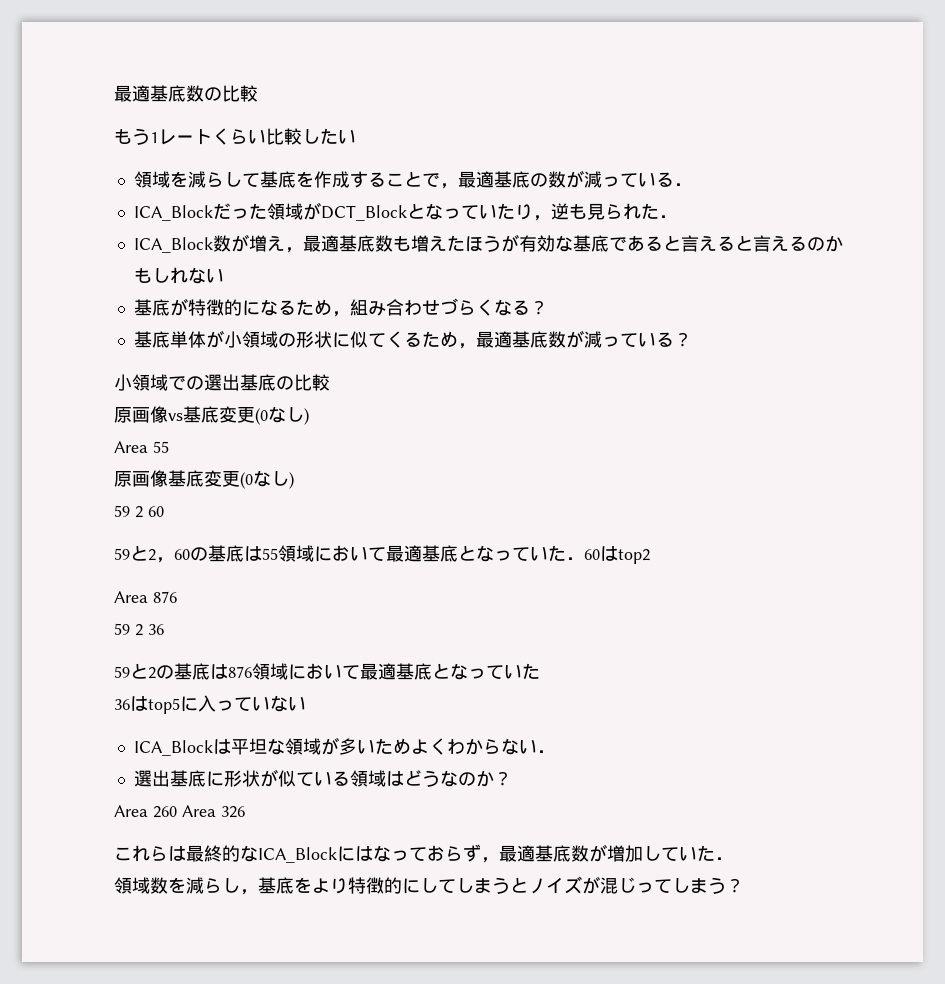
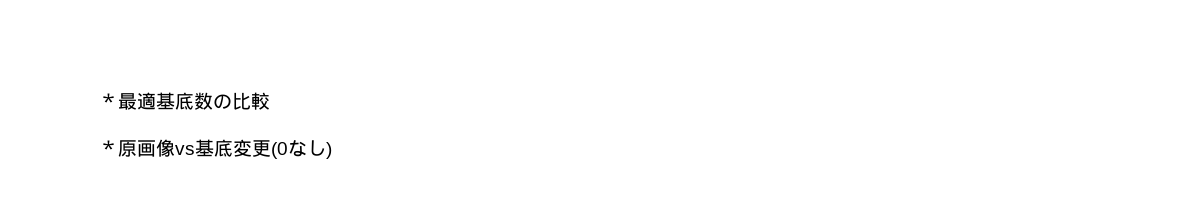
(114, 93) none -> [99,93,118,108] ＊
[114,128,356,145] [133,170,692,189] [133,202,677,221] [133,234,843,253] [133,267,224,284] [133,298,548,317] [133,330,692,349] [114,374,330,391] もう1レートくらい比較したい // 領域を減らして基底を作成することで，最適基底の数が減っている． // ICA_Blockだった領域がDCT_Blockとなっていたり，逆も見られた． // ICA_Block数が増え，最適基底数も増えたほうが有効な基底であると言えると言えるのかもしれない // 基底が特徴的になるため，組み合わせづらくなる？ // 基底単体が小領域の形状に似てくるため，最適基底数が減っている？ // 小領域での選出基底の比較 // -> [99,140,118,155] ＊
[114,441,169,453] [114,470,294,489] [114,505,164,518] [114,545,650,564] [114,591,177,603] [114,623,164,636] [114,663,540,680] [114,695,306,714] [133,737,555,756] [133,769,512,787] [114,805,245,818] [114,844,733,863] [114,876,744,895] // Area 55 // 原画像基底変更(0なし) // 59 2 60 // 59と2，60の基底は55領域において最適基底となっていた．60はtop2 // Area 876 // 59 2 36 // 59と2の基底は876領域において最適基底となっていた // 36はtop5に入っていない // ICA_Blockは平坦な領域が多いためよくわからない． // 選出基底に形状が似ている領域はどうなのか？ // Area 260 Area 326 // これらは最終的なICA_Blockにはなっておらず，最適基底数が増加していた． // 領域数を減らし，基底をより特徴的にしてしまうとノイズが混じってしまう？ -> (332, 150) none

